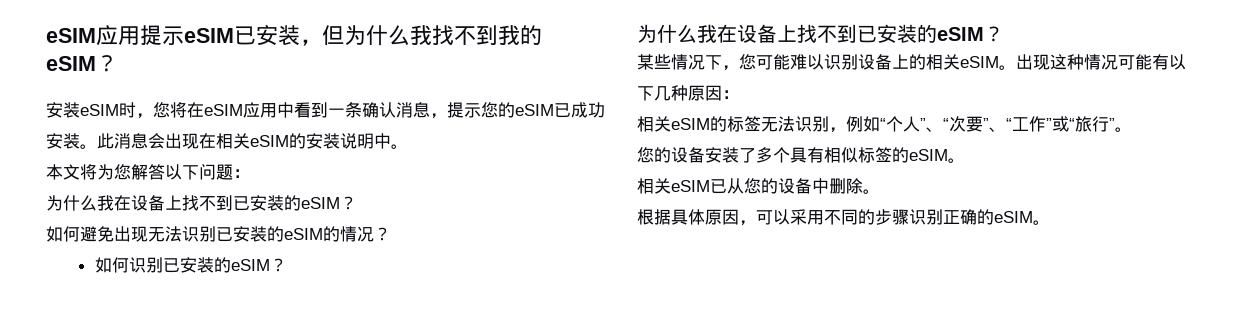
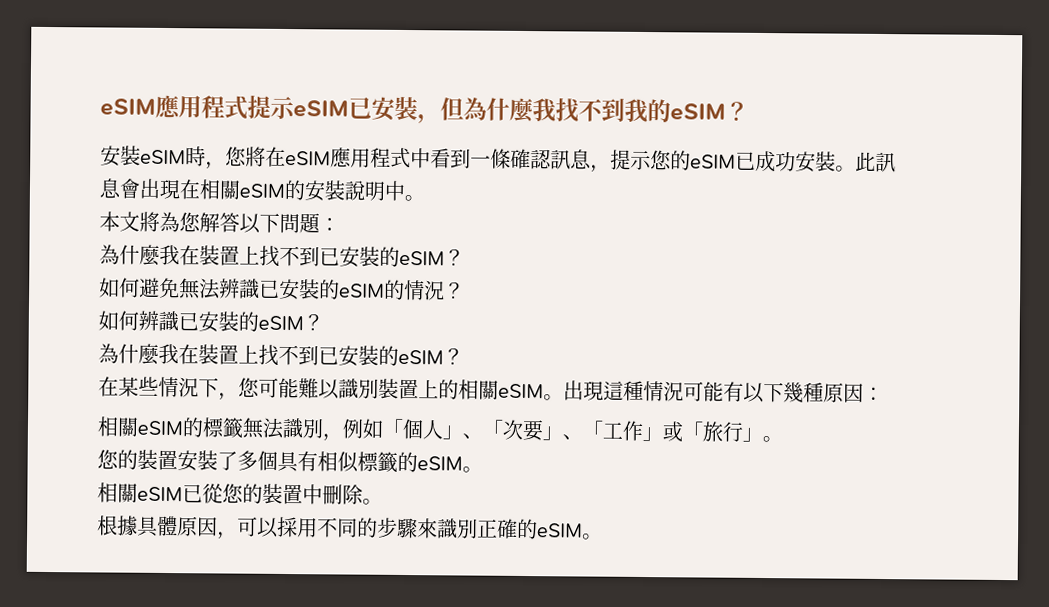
[46,25,140,46] eSIM应用 -> [100,94,248,120] eSIM應用程式
[278,25,410,46] 装，但为什么 -> [394,96,534,124] 裝，但為什麼
[63,102,413,119] 装eSIM时，您将在eSIM应用中看到一条确认消 -> [120,145,571,170] 裝eSIM時，您將在eSIM應用程式中看到一條確認訊
[63,133,250,149] 装。此消息会出现在相关 -> [815,151,896,173] [99,178,241,200] 裝。此訊息會出現在相關
[323,133,357,149] 装说 -> [324,180,366,201] 裝說
[80,164,114,180] 将为 -> [139,211,180,233] 將為
[199,164,250,180] [46,195,284,211] 问题： // 为什么我在设备上找不到已安装 -> [279,213,340,234] [99,244,380,268] 問題： // 為什麼我在裝置上找不到已安裝
[114,226,267,242] 出现无法识别已安装 -> [179,278,320,301] 無法辨識已安裝
[357,226,391,242] [94,257,287,273] [637,24,1004,43] [637,54,1118,71] 况？ // 如何识别已安装的eSIM？ // 为什么我在设备上找不到已安装的eSIM？ // 某些情况下，您可能难以识别设备上的相关eSIM。出现这种情况 -> [424,280,465,301] [98,310,324,333] [98,343,464,367] [98,376,684,402] 況？ // 如何辨識已安裝的eSIM？ // 為什麼我在裝置上找不到已安裝的eSIM？ // 在某些情況下，您可能難以識別裝置上的相關eSIM。出現這種情況
[654,85,688,101] 几种 -> [783,382,824,403] 幾種
[654,116,1132,133] [637,147,790,163] 关eSIM的标签无法识别，例如“个人”、“次要”、“工作”或“旅行”。 // 您的设备安装了多个 -> [117,417,783,443] [97,449,278,472] 關eSIM的標籤無法識別，例如「個人」、「次要」、「工作」或「旅行」。 // 您的裝置安裝了多個
[858,147,892,163] 标签 -> [357,451,398,473] 標籤
[654,178,846,194] 关eSIM已从您的设备中删 -> [117,483,343,505] 關eSIM已從您的裝置中刪
[654,209,705,225] 据具体 -> [117,515,178,537] 據具體
[790,209,807,225] 采 -> [277,516,298,538] 採
[892,209,977,225] 骤识别正确 -> [396,517,518,539] 驟來識別正確

